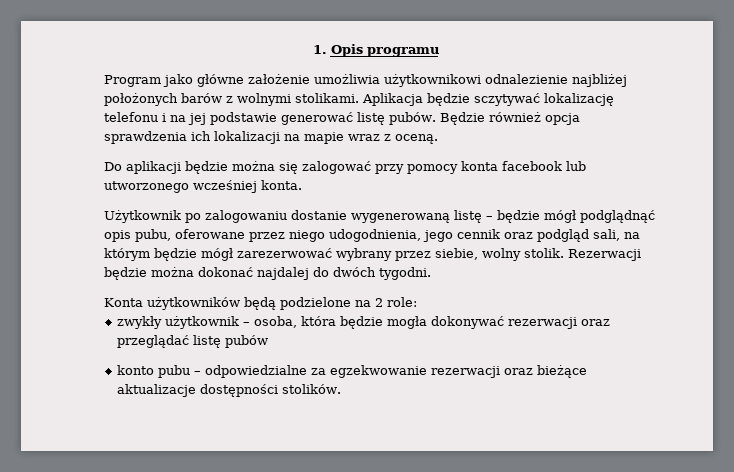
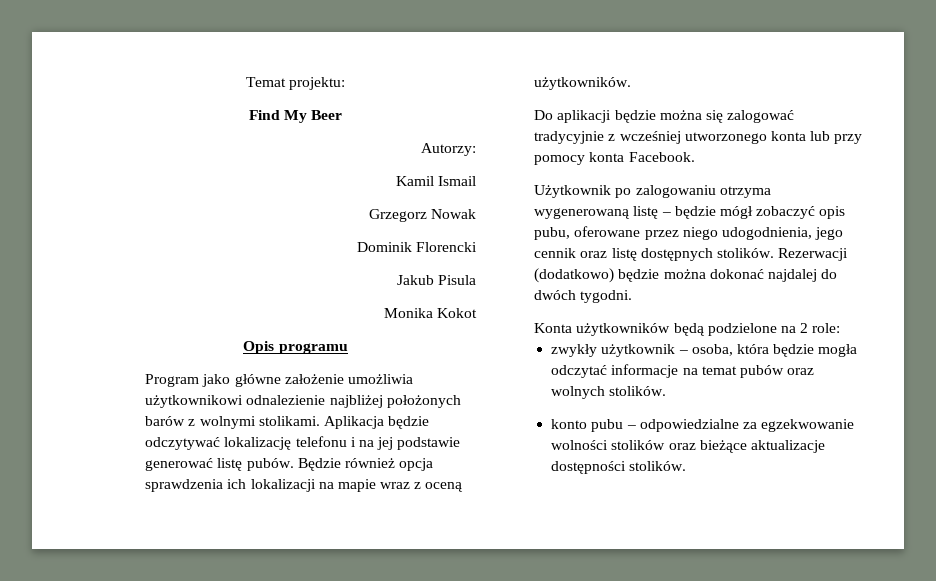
[312,45,327,54] 1. -> [245,77,346,90] [248,110,343,123] [421,143,476,156] [395,176,476,186] [368,209,476,222] [356,242,477,252] [396,275,476,285] [383,308,477,318] Temat projektu: // Find My Beer // Autorzy: // Kamil Ismail // Grzegorz Nowak // Dominik Florencki // Jakub Pisula // Monika Kokot //
[473,93,540,106] sczytywać -> [145,437,221,450] odczytywać
[394,134,438,144] oceną. -> [425,482,464,492] [534,77,632,90] oceną użytkowników.
[374,161,586,174] [103,180,302,193] przy pomocy konta facebook lub utworzonego wcześniej konta. -> [534,131,863,144] [534,152,695,165] tradycyjnie z wcześniej utworzonego konta lub przy pomocy konta Facebook.
[290,210,347,220] dostanie -> [719,186,771,198] otrzyma
[579,210,655,223] podglądnąć -> [756,206,816,219] zobaczyć
[536,229,640,242] [103,248,641,261] podgląd sali, na którym będzie mógł zarezerwować wybrany przez siebie, wolny stolik. Rezerwacji -> [611,248,849,261] [534,268,615,283] listę dostępnych stolików. Rezerwacji (dodatkowo)
[431,316,611,329] [117,335,269,348] dokonywać rezerwacji oraz przeglądać listę pubów -> [551,364,815,378] [551,386,667,399] odczytać informacje na temat pubów oraz wolnych stolików.
[431,366,501,378] rezerwacji -> [551,440,666,450] wolności stolików

